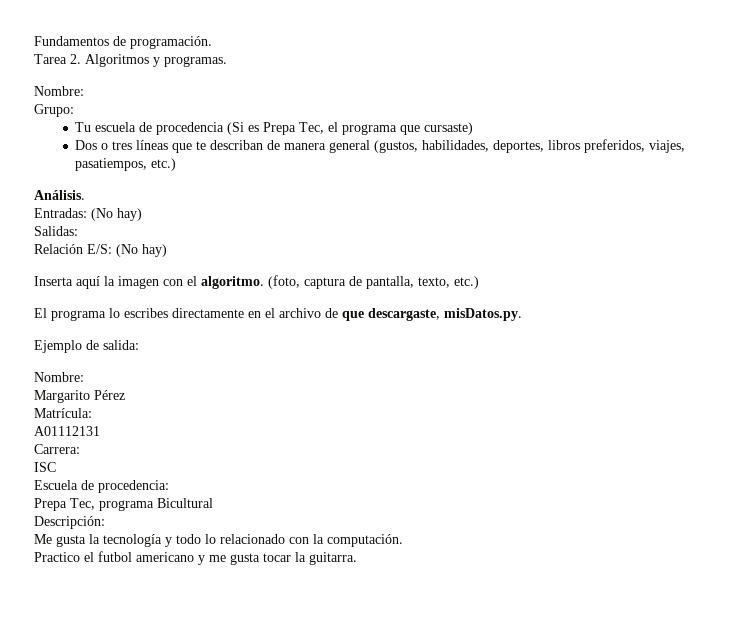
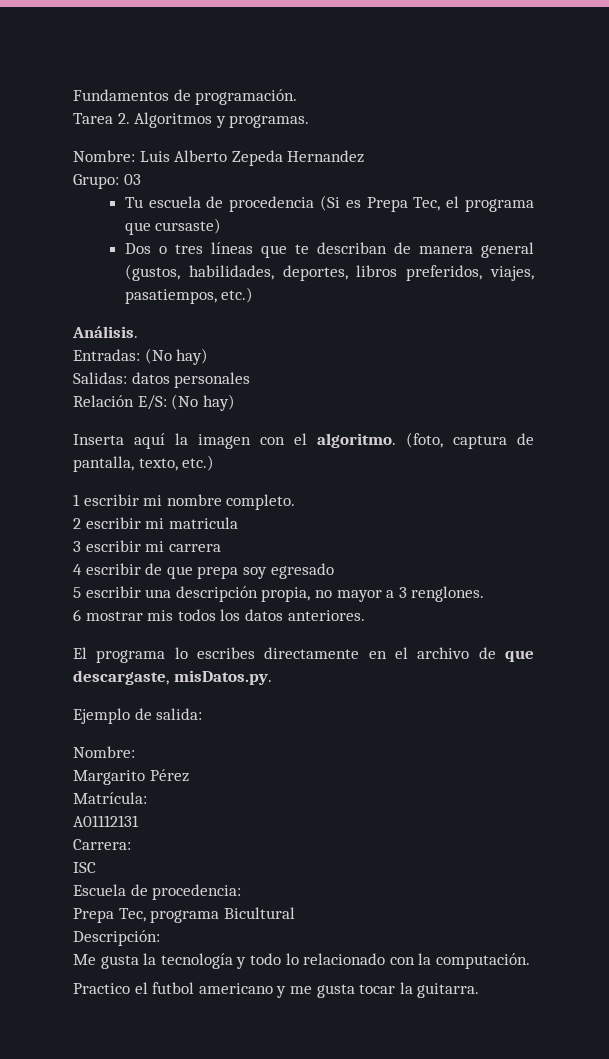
(84, 91) none -> [139,150,365,166] Luis Alberto Zepeda Hernandez
(74, 110) none -> [123,174,141,185] 03
(78, 231) none -> [131,372,251,388] datos personales
(479, 282) none -> [73,494,296,510] [73,517,238,529] [73,540,221,552] [73,563,334,579] [73,586,485,602] [73,609,365,621] // 1 escribir mi nombre completo. // 2 escribir mi matricula // 3 escribir mi carrera // 4 escribir de que prepa soy egresado // 5 escribir una descripción propia, no mayor a 3 renglones. // 6 mostrar mis todos los datos anteriores.

